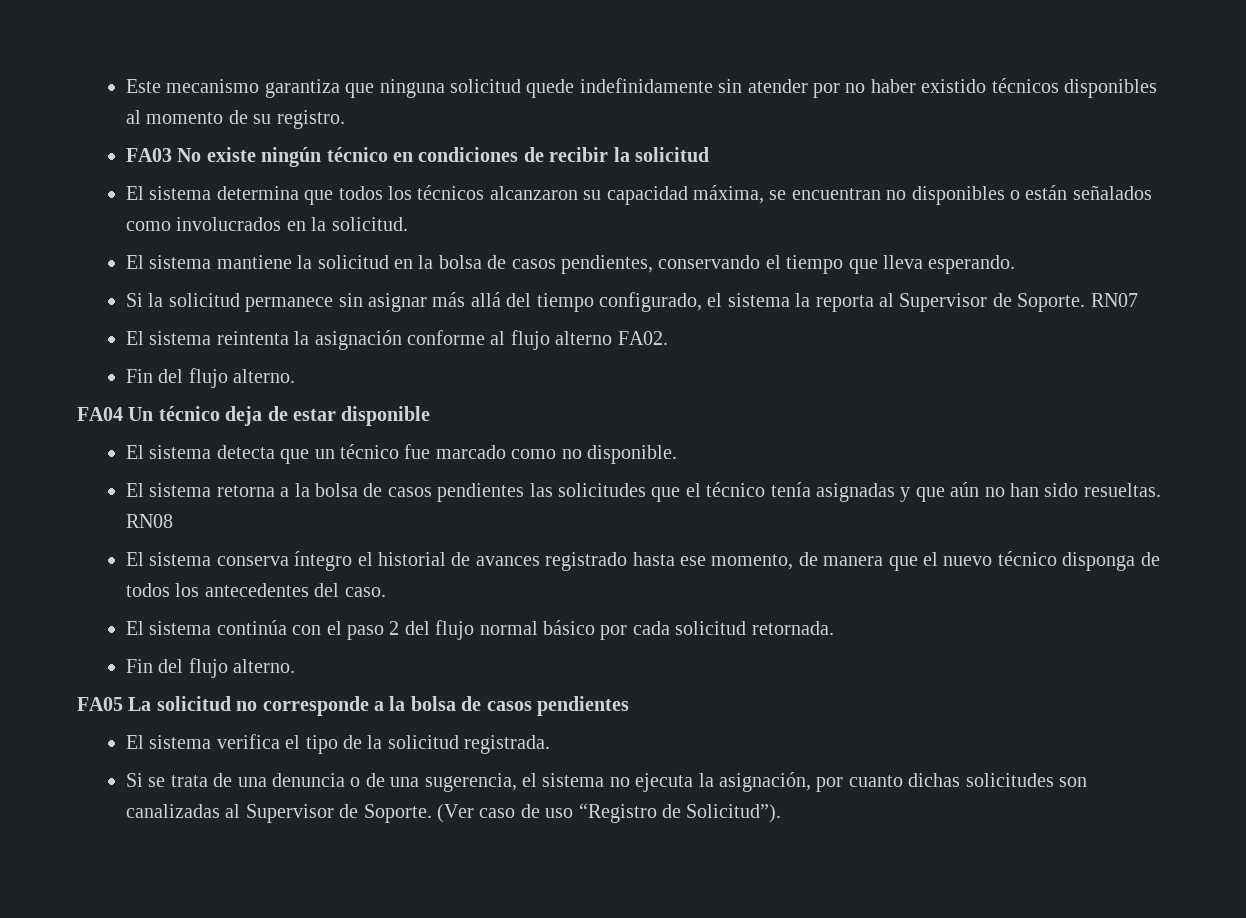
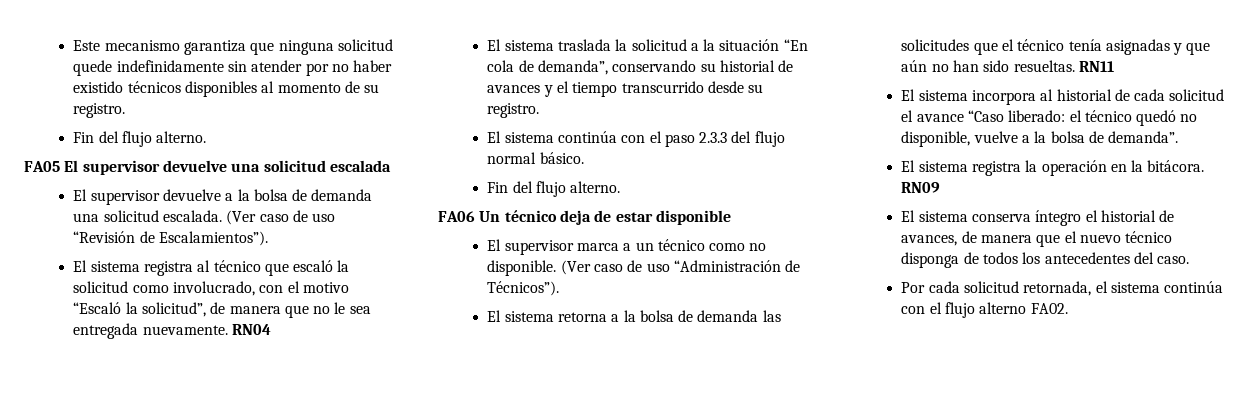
[126,147,710,167] [126,185,1152,205] [126,217,408,231] [126,255,1016,274] [126,292,1138,312] [126,330,668,350] [126,368,296,388] [77,407,123,421] FA03 No existe ningún técnico en condiciones de recibir la solicitud // El sistema determina que todos los técnicos alcanzaron su capacidad máxima, se encuentran no disponibles o están señalados como involucrados en la solicitud. // El sistema mantiene la solicitud en la bolsa de casos pendientes, conservando el tiempo que lleva esperando. // Si la solicitud permanece sin asignar más allá del tiempo configurado, el sistema la reporta al Supervisor de Soporte. RN07 // El sistema reintenta la asignación conforme al flujo alterno FA02. // Fin del flujo alterno. // FA04 -> [73,131,207,147] [24,160,391,175] [73,189,373,205] [73,210,336,225] [73,231,268,246] [73,260,350,276] [73,281,349,296] [73,302,371,318] [73,323,271,339] [487,39,808,51] [487,60,794,75] [487,81,764,97] [487,103,540,118] [487,131,785,147] [487,152,584,164] [487,181,621,197] [438,211,475,222] Fin del flujo alterno. // FA05 El supervisor devuelve una solicitud escalada // El supervisor devuelve a la bolsa de demanda una solicitud escalada. (Ver caso de uso “Revisión de Escalamientos”). // El sistema registra al técnico que escaló la solicitud como involucrado, con el motivo “Escaló la solicitud”, de manera que no le sea entregada nuevamente. RN04 // El sistema traslada la solicitud a la situación “En cola de demanda”, conservando su historial de avances y el tiempo transcurrido desde su registro. // El sistema continúa con el paso 2.3.3 del flujo normal básico. // Fin del flujo alterno. // FA06
[149,444,678,464] sistema detecta que un técnico fue marcado como no disponible. -> [504,239,767,255] [487,260,801,276] [487,281,560,296] supervisor marca a un técnico como no disponible. (Ver caso de uso “Administración de Técnicos”).
[387,483,525,502] casos pendientes -> [697,310,759,322] demanda
[126,514,174,528] RN08 -> [1078,61,1114,72] [901,89,1225,105] [901,110,1198,126] [901,131,1179,147] [901,160,1205,176] [901,182,941,193] RN11 // El sistema incorpora al historial de cada solicitud el avance “Caso liberado: el técnico quedó no disponible, vuelve a la bolsa de demanda”. // El sistema registra la operación en la bitácora. RN09
[475,552,794,571] avances registrado hasta ese momento, -> [901,235,958,246] avances,
[126,620,834,640] [126,658,296,678] [77,696,629,716] [126,734,551,754] [126,772,1088,792] [126,803,782,823] El sistema continúa con el paso 2 del flujo normal básico por cada solicitud retornada. // Fin del flujo alterno. // FA05 La solicitud no corresponde a la bolsa de casos pendientes // El sistema verifica el tipo de la solicitud registrada. // Si se trata de una denuncia o de una sugerencia, el sistema no ejecuta la asignación, por cuanto dichas solicitudes son canalizadas al Supervisor de Soporte. (Ver caso de uso “Registro de Solicitud”). -> [901,281,1224,296] [901,302,1068,318] Por cada solicitud retornada, el sistema continúa con el flujo alterno FA02.

